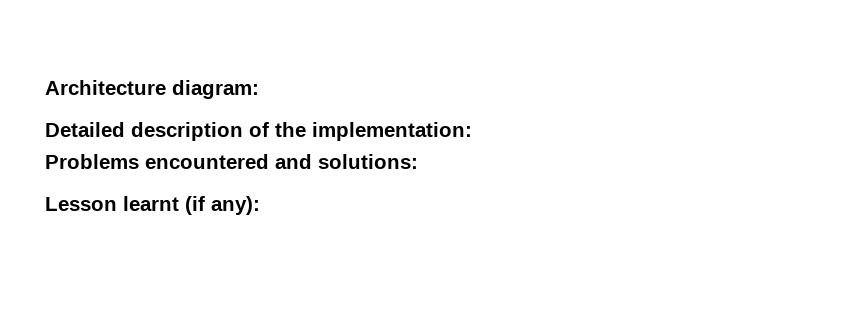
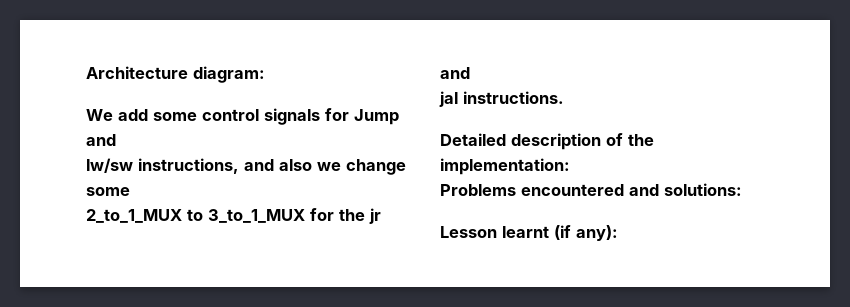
(259, 89) none -> [86,108,399,125] [86,134,116,146] [86,158,406,175] [86,187,130,196] [86,208,381,224] [440,67,470,79] [439,91,564,107] // We add some control signals for Jump and // lw/sw instructions, and also we change some // 2_to_1_MUX to 3_to_1_MUX for the jr and // jal instructions.

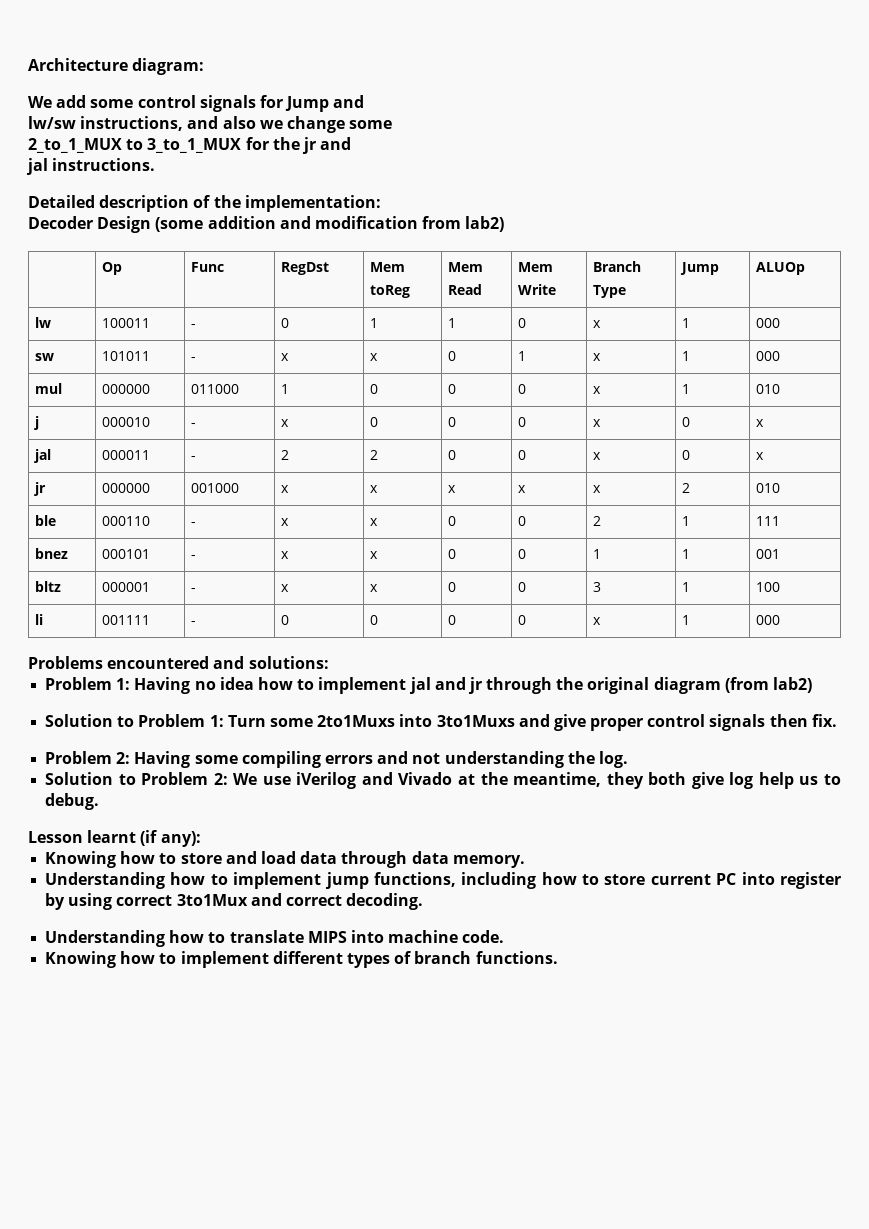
[440,183,742,196] [440,225,618,241] Problems encountered and solutions: // Lesson learnt (if any): -> [28,216,505,233] [101,262,122,275] [190,262,224,272] [280,262,329,275] [369,262,405,272] [369,285,410,298] [447,262,483,272] [447,284,482,295] [517,262,553,272] [517,284,556,295] [592,261,641,272] [592,285,626,298] [679,262,719,275] [755,262,805,275] [34,317,51,328] [101,318,150,328] [190,324,196,328] [280,318,289,328] [369,318,378,328] [447,318,456,328] [517,318,526,328] [592,320,601,328] [681,318,690,328] [755,318,780,328] [34,353,54,361] [101,351,150,361] [190,357,196,361] [280,353,289,361] [369,353,378,361] [447,351,456,361] [517,351,526,361] [592,353,601,361] [681,351,690,361] [755,351,780,361] [34,383,62,394] [101,384,150,394] [190,384,239,394] [280,384,289,394] [369,384,378,394] [447,384,456,394] [517,384,526,394] [592,386,601,394] [681,384,690,394] [755,384,780,394] [33,416,39,430] [101,417,150,427] [190,423,196,427] [280,419,289,427] [369,417,378,427] [447,417,456,427] [517,417,526,427] [592,419,601,427] [681,417,690,427] [755,419,764,427] [33,449,51,463] [101,450,150,460] [190,456,196,460] [280,450,289,460] [369,450,378,460] [447,450,456,460] [517,450,526,460] [592,452,601,460] [681,450,690,460] [755,452,764,460] [33,482,46,496] [101,483,150,493] [190,483,239,493] [280,485,289,493] [369,485,378,493] [447,485,456,493] [517,485,526,493] [592,485,601,493] [681,483,690,493] [755,483,780,493] [34,515,56,526] [101,516,150,526] [190,522,196,526] [280,518,289,526] [369,518,378,526] [447,516,456,526] [517,516,526,526] [592,516,601,526] [681,516,690,526] [755,516,780,526] [34,548,68,559] [101,549,150,559] [190,555,196,559] [280,551,289,559] [369,551,378,559] [447,549,456,559] [517,549,526,559] [592,549,601,559] [681,549,690,559] [755,549,780,559] [34,581,61,592] [101,582,150,592] [190,588,196,592] [280,584,289,592] [369,584,378,592] [447,582,456,592] [517,582,526,592] [592,582,601,592] [681,582,690,592] [755,582,780,592] [34,614,43,625] [101,615,150,625] [190,621,196,625] [280,615,289,625] [369,615,378,625] [447,615,456,625] [517,615,526,625] [592,617,601,625] [681,615,690,625] [755,615,780,625] [28,656,329,669] [45,677,813,694] [45,714,837,731] [45,751,628,768] [45,772,842,789] [45,793,100,810] [28,830,201,847] [45,851,525,868] [45,872,842,889] [45,893,424,910] [45,930,505,947] [45,951,558,968] Decoder Design (some addition and modification from lab2) // | Op | Func | RegDst | Mem // toReg | Mem // Read | Mem // Write | Branch // Type | Jump | ALUOp // lw | 100011 | - | 0 | 1 | 1 | 0 | x | 1 | 000 // sw | 101011 | - | x | x | 0 | 1 | x | 1 | 000 // mul | 000000 | 011000 | 1 | 0 | 0 | 0 | x | 1 | 010 // j | 000010 | - | x | 0 | 0 | 0 | x | 0 | x // jal | 000011 | - | 2 | 2 | 0 | 0 | x | 0 | x // jr | 000000 | 001000 | x | x | x | x | x | 2 | 010 // ble | 000110 | - | x | x | 0 | 0 | 2 | 1 | 111 // bnez | 000101 | - | x | x | 0 | 0 | 1 | 1 | 001 // bltz | 000001 | - | x | x | 0 | 0 | 3 | 1 | 100 // li | 001111 | - | 0 | 0 | 0 | 0 | x | 1 | 000 // Problems encountered and solutions: // Problem 1: Having no idea how to implement jal and jr through the original diagram (from lab2) // Solution to Problem 1: Turn some 2to1Muxs into 3to1Muxs and give proper control signals then fix. // Problem 2: Having some compiling errors and not understanding the log. // Solution to Problem 2: We use iVerilog and Vivado at the meantime, they both give log help us to debug. // Lesson learnt (if any): // Knowing how to store and load data through data memory. // Understanding how to implement jump functions, including how to store current PC into register by using correct 3to1Mux and correct decoding. // Understanding how to translate MIPS into machine code. // Knowing how to implement different types of branch functions.

